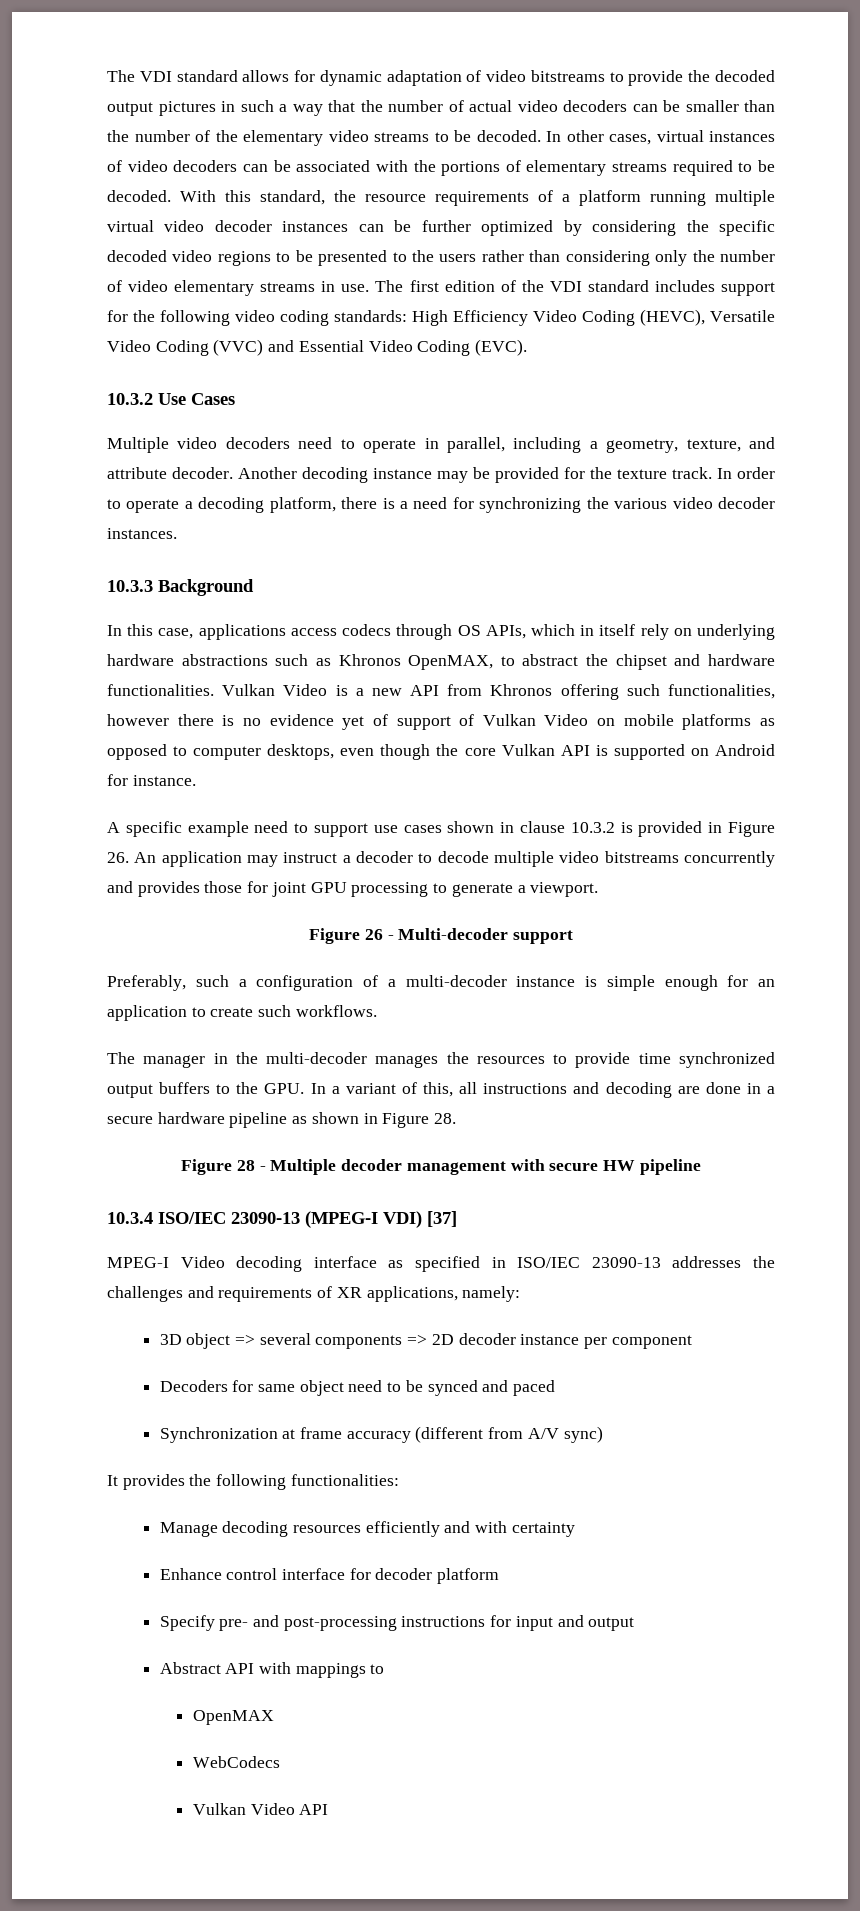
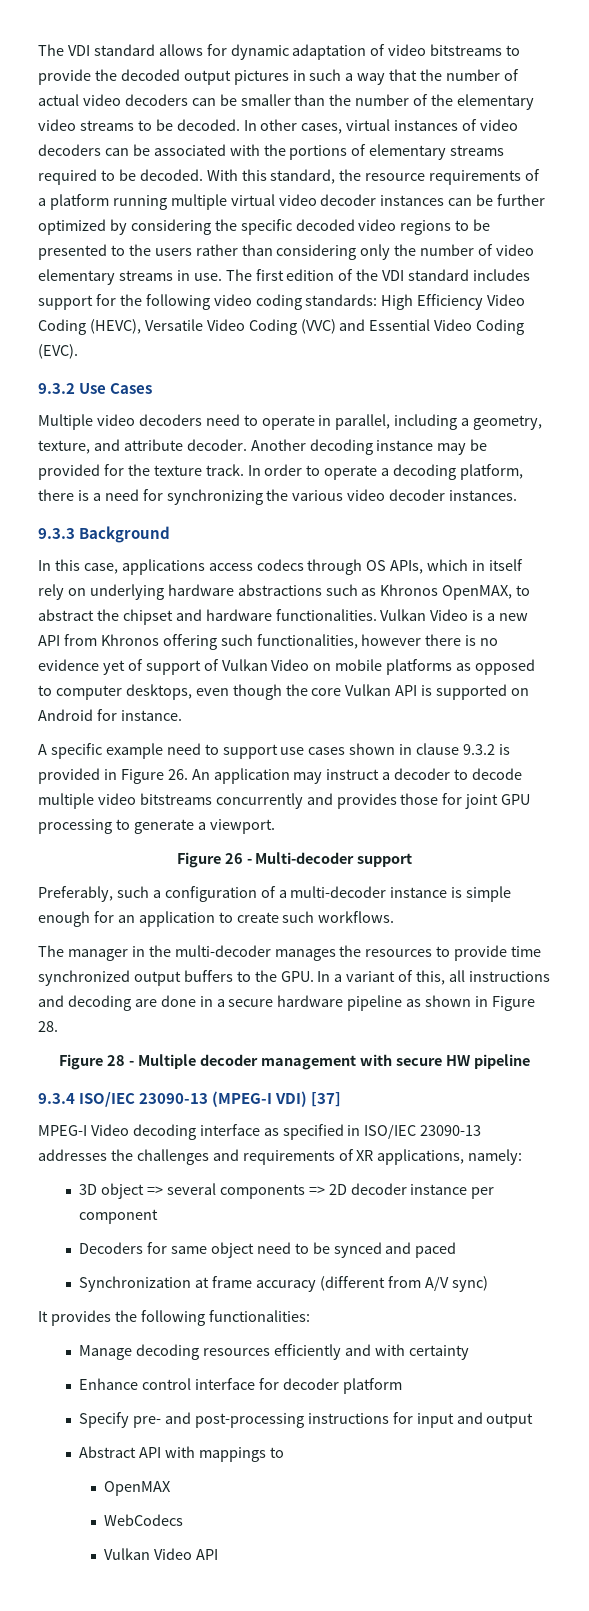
[107,393,153,405] 10.3.2 -> [38,383,75,394] 9.3.2
[107,580,153,592] 10.3.3 -> [38,528,75,539] 9.3.3
[570,822,615,833] 10.3.2 -> [463,744,496,755] 9.3.2
[107,1212,153,1224] 10.3.4 -> [38,1093,75,1104] 9.3.4

